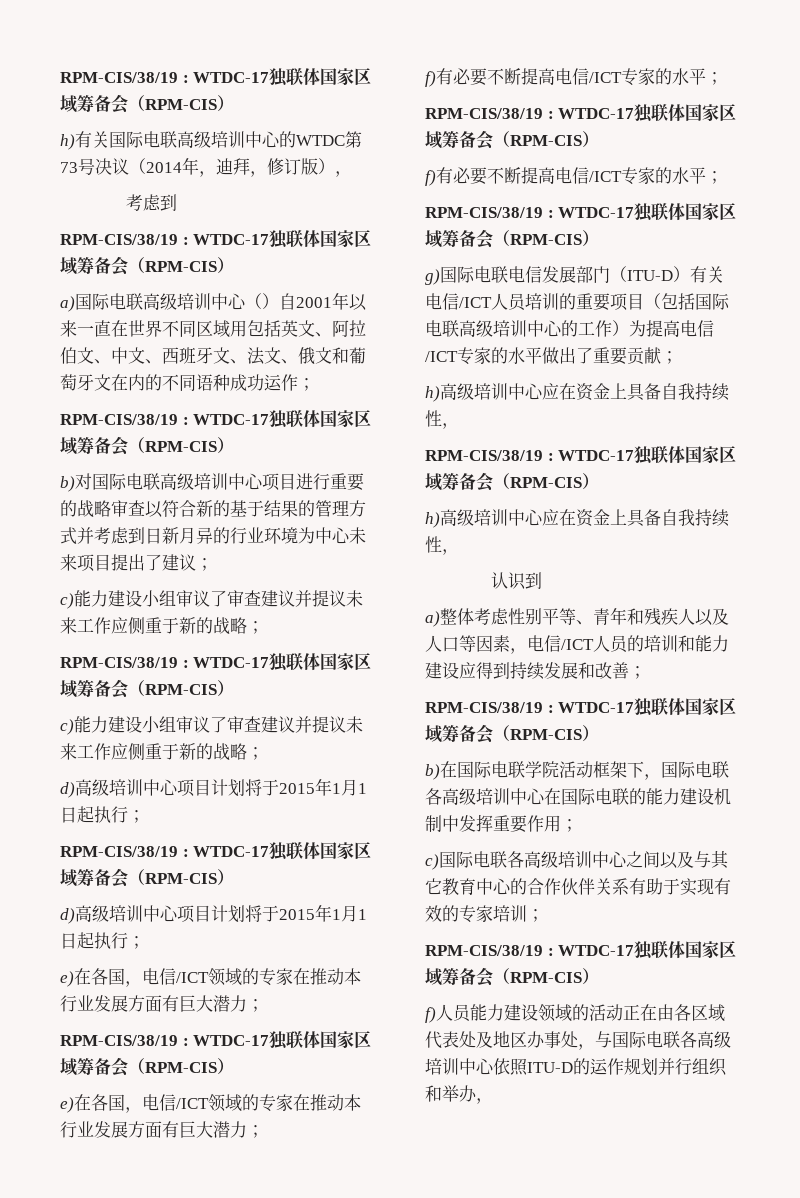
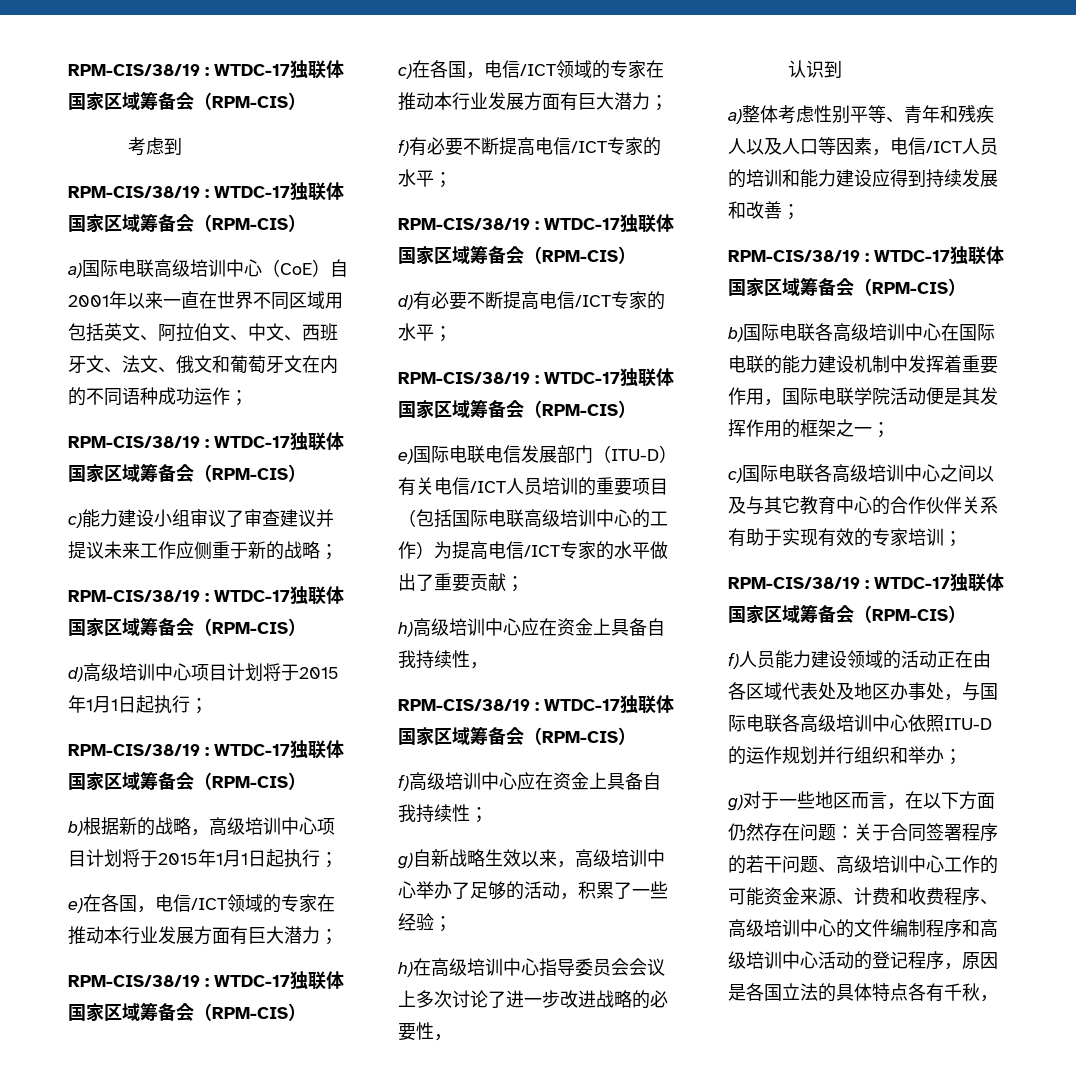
[60,131,362,150] [60,157,352,177] // h)有关国际电联高级培训中心的WTDC第73号决议（2014年，迪拜，修订版）， -> (306, 101) none
(262, 301) none -> [280,263,312,275] CoE
[60,473,364,492] [60,500,366,518] [60,527,366,545] [60,554,213,572] // b)对国际电联高级培训中心项目进行重要的战略审查以符合新的基于结果的管理方式并考虑到日新月异的行业环境为中心未来项目提出了建议； -> (306, 473) none
[60,716,363,735] [60,743,264,761] // c)能力建设小组审议了审查建议并提议未来工作应侧重于新的战略； -> (306, 627) none
[60,908,75,924] d) -> [68,817,209,836] b)根据新的战略，
[60,1097,74,1113] e) -> [398,64,412,79] c)
[425,170,436,186] f) -> [398,295,413,310] d)
[425,269,440,285] g) -> [398,449,413,464] e)
[425,509,729,528] [425,536,442,553] h)高级培训中心应在资金上具备自我持续性 -> [398,772,661,791] [398,804,488,823] [397,849,665,869] [398,881,668,900] [398,913,452,932] [398,958,665,977] [398,990,668,1009] [398,1022,434,1041] f)高级培训中心应在资金上具备自我持续性； // g)自新战略生效以来，高级培训中心举办了足够的活动，积累了一些经验； // h)在高级培训中心指导委员会会议上多次讨论了进一步改进战略的必要性
[440,761,661,780] 在国际电联学院活动框架下， -> (743, 334) none
(493, 823) none -> [944,355,962,373] 着
(561, 823) none -> [764,387,998,406] [728,419,872,438] ，国际电联学院活动便是其发挥作用的框架之一
(477, 1093) none -> [944,749,962,765] [727,791,995,811] [728,823,998,842] [728,855,998,874] [728,887,998,906] [728,919,998,938] [728,951,998,970] [728,983,980,1002] ； // g)对于一些地区而言，在以下方面仍然存在问题：关于合同签署程序的若干问题、高级培训中心工作的可能资金来源、计费和收费程序、高级培训中心的文件编制程序和高级培训中心活动的登记程序，原因是各国立法的具体特点各有千秋

